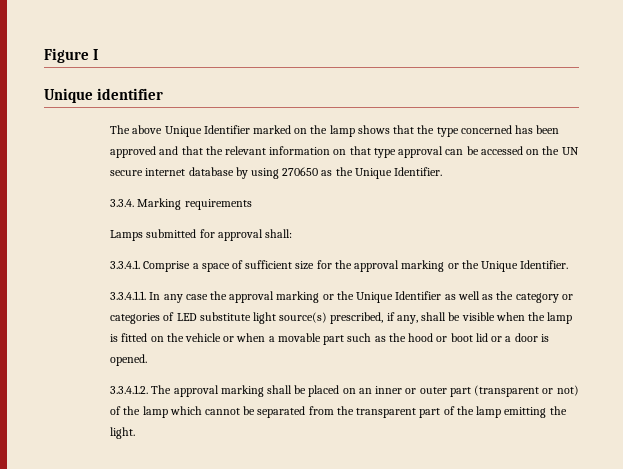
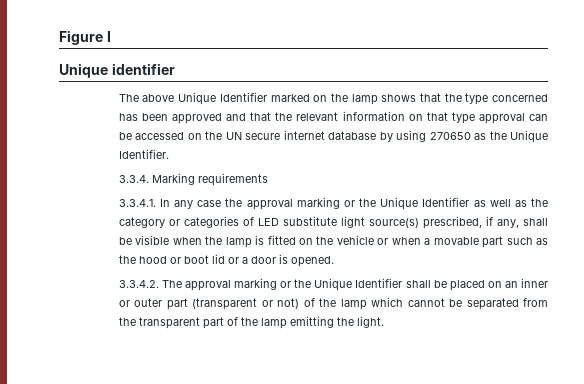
[110,229,292,241] [110,260,569,272] [110,291,147,300] Lamps submitted for approval shall: // 3.3.4.1. Comprise a space of sufficient size for the approval marking or the Unique Identifier. // 3.3.4.1.1. -> [118,199,156,207] 3.3.4.1.
[110,385,149,394] 3.3.4.1.2. -> [118,280,159,288] 3.3.4.2.
(264, 391) none -> [280,278,403,291] or the Unique Identifier

